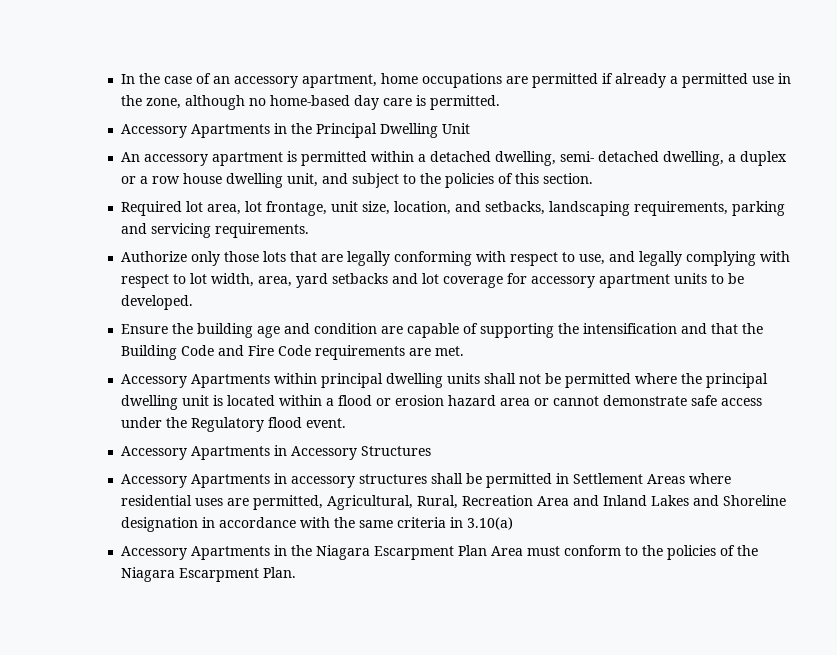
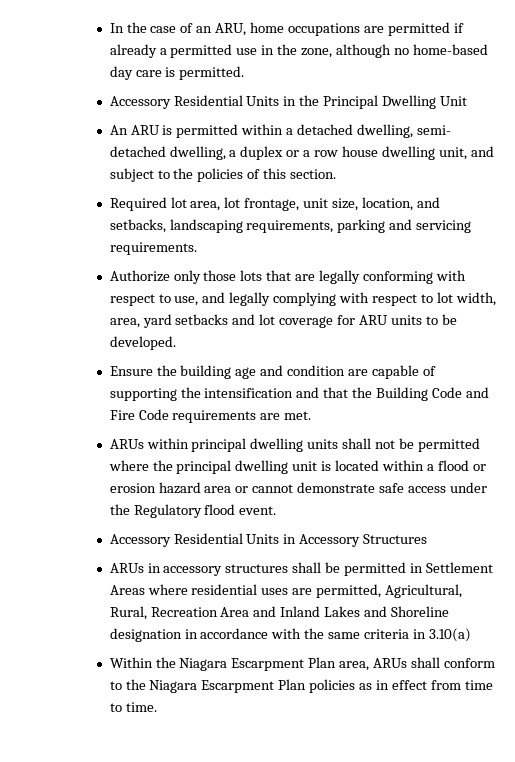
[233,74,377,88] accessory apartment, -> [215,23,247,36] ARU,
[190,124,270,138] Apartments -> [173,95,280,106] Residential Units
[143,152,283,166] accessory apartment -> [130,125,160,135] ARU
[530,274,670,288] accessory apartment -> [358,315,388,325] ARU
[120,374,270,388] Accessory Apartments -> [109,439,144,449] ARUs
[190,446,270,460] Apartments -> [173,533,280,544] Residential Units
[120,474,270,488] Accessory Apartments -> [109,563,144,573] ARUs
[120,545,758,560] [120,567,296,582] Accessory Apartments in the Niagara Escarpment Plan Area must conform to the policies of the Niagara Escarpment Plan. -> [109,657,495,671] [109,679,493,693] [109,702,157,712] Within the Niagara Escarpment Plan area, ARUs shall conform to the Niagara Escarpment Plan policies as in effect from time to time.

